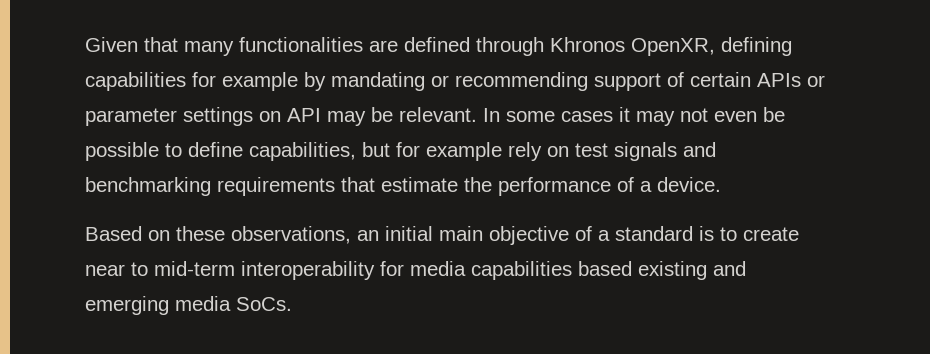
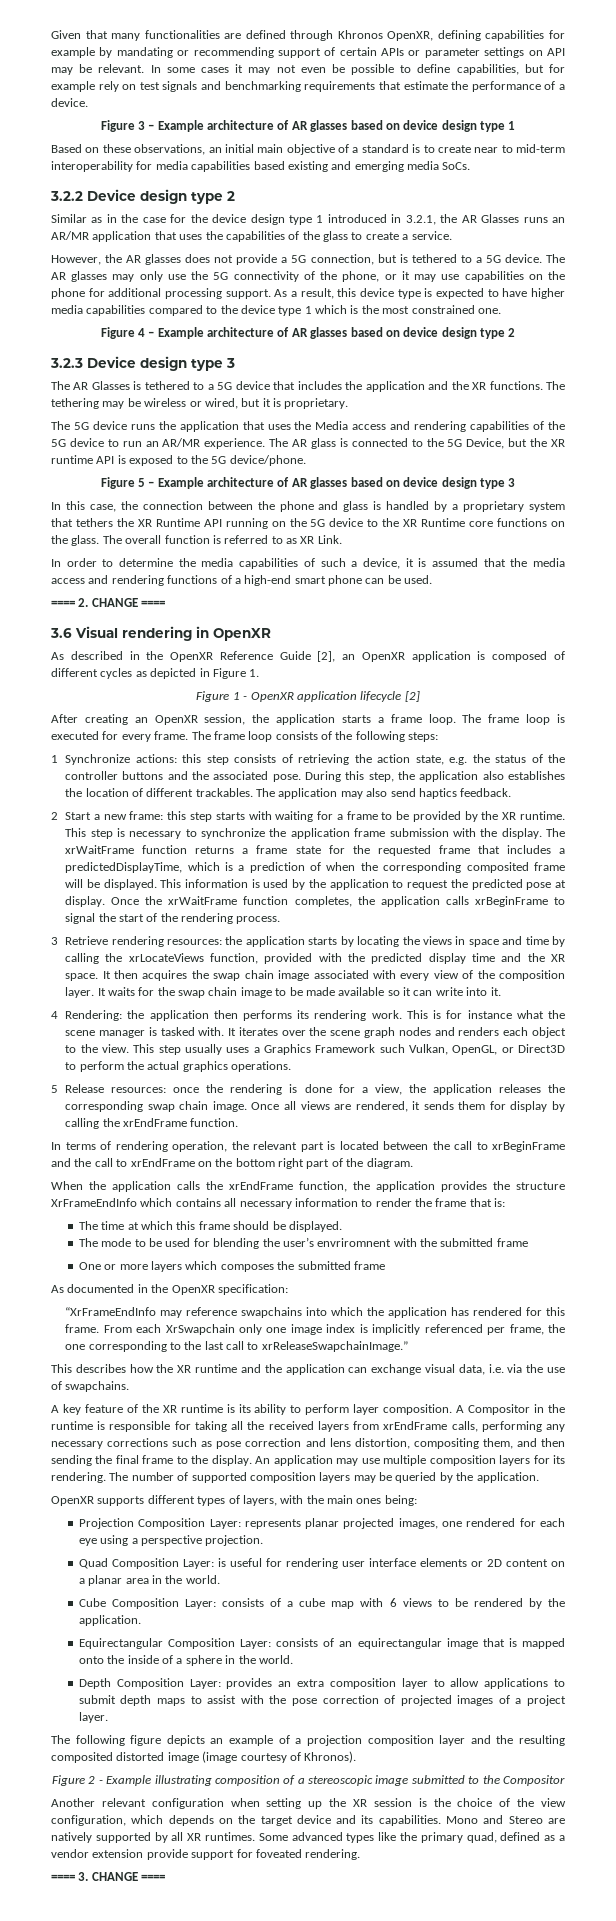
(721, 184) none -> [100,120,516,132] // Figure 3 – Example architecture of AR glasses based on device design type 1
(292, 304) none -> [50,189,235,204] [51,214,566,225] [51,231,452,242] [51,254,565,265] [51,271,566,282] [51,288,566,299] [51,305,501,316] [100,327,516,339] [50,356,235,371] [51,381,566,392] [51,398,349,409] [51,421,565,432] [51,438,566,449] [51,455,306,466] [100,477,516,489] [51,501,565,512] [51,518,565,529] [51,535,342,546] [51,558,565,569] [51,575,433,586] [51,598,166,607] [50,626,271,641] [51,651,565,662] [51,668,260,679] [196,691,420,702] [51,714,565,725] [51,731,439,742] [51,754,565,765] [65,771,566,782] [65,788,512,799] [51,811,565,822] [65,828,565,839] [65,845,566,856] [65,862,565,873] [65,879,566,890] [65,896,566,907] [65,913,281,924] [51,936,566,947] [65,953,566,964] [65,970,566,981] [65,987,501,998] [51,1010,566,1021] [65,1027,567,1038] [65,1044,565,1055] [65,1061,292,1072] [51,1084,565,1095] [65,1101,565,1112] [65,1118,239,1129] [51,1141,565,1152] [51,1158,413,1169] [51,1181,565,1192] [51,1198,506,1209] [78,1221,342,1232] [78,1237,528,1249] [78,1261,385,1272] [51,1284,288,1295] [65,1307,565,1318] [65,1324,565,1335] [65,1341,408,1352] [51,1364,565,1375] [51,1381,130,1392] [51,1404,565,1415] [51,1421,565,1432] [51,1438,565,1449] [51,1455,565,1466] [51,1472,539,1483] [51,1495,417,1506] [78,1518,565,1529] [78,1535,264,1546] [78,1558,566,1569] [78,1575,220,1586] [78,1598,565,1609] [78,1615,141,1626] [78,1638,565,1649] [78,1655,293,1666] [78,1678,565,1689] [78,1695,567,1706] [78,1712,108,1723] [51,1735,566,1746] [51,1751,357,1763] [52,1775,565,1786] [51,1798,566,1809] [51,1815,566,1826] [51,1832,566,1843] [51,1849,361,1860] [51,1872,166,1881] // 3.2.2 Device design type 2 // Similar as in the case for the device design type 1 introduced in 3.2.1, the AR Glasses runs an AR/MR application that uses the capabilities of the glass to create a service. // However, the AR glasses does not provide a 5G connection, but is tethered to a 5G device. The AR glasses may only use the 5G connectivity of the phone, or it may use capabilities on the phone for additional processing support. As a result, this device type is expected to have higher media capabilities compared to the device type 1 which is the most constrained one. // Figure 4 – Example architecture of AR glasses based on device design type 2 // 3.2.3 Device design type 3 // The AR Glasses is tethered to a 5G device that includes the application and the XR functions. The tethering may be wireless or wired, but it is proprietary. // The 5G device runs the application that uses the Media access and rendering capabilities of the 5G device to run an AR/MR experience. The AR glass is connected to the 5G Device, but the XR runtime API is exposed to the 5G device/phone. // Figure 5 – Example architecture of AR glasses based on device design type 3 // In this case, the connection between the phone and glass is handled by a proprietary system that tethers the XR Runtime API running on the 5G device to the XR Runtime core functions on the glass. The overall function is referred to as XR Link. // In order to determine the media capabilities of such a device, it is assumed that the media access and rendering functions of a high-end smart phone can be used. // ==== 2. CHANGE ==== // 3.6 Visual rendering in OpenXR // As described in the OpenXR Reference Guide [2], an OpenXR application is composed of different cycles as depicted in Figure 1. // Figure 1 - OpenXR application lifecycle [2] // After creating an OpenXR session, the application starts a frame loop. The frame loop is executed for every frame. The frame loop consists of the following steps: // 1 Synchronize actions: this step consists of retrieving the action state, e.g. the status of the controller buttons and the associated pose. During this step, the application also establishes the location of different trackables. The application may also send haptics feedback. // 2 Start a new frame: this step starts with waiting for a frame to be provided by the XR runtime. This step is necessary to synchronize the application frame submission with the display. The xrWaitFrame function returns a frame state for the requested frame that includes a predictedDisplayTime, which is a prediction of when the corresponding composited frame will be displayed. This information is used by the application to request the predicted pose at display. Once the xrWaitFrame function completes, the application calls xrBeginFrame to signal the start of the rendering process. // 3 Retrieve rendering resources: the application starts by locating the views in space and time by calling the xrLocateViews function, provided with the predicted display time and the XR space. It then acquires the swap chain image associated with every view of the composition layer. It waits for the swap chain image to be made available so it can write into it. // 4 Rendering: the application then performs its rendering work. This is for instance what the scene manager is tasked with. It iterates over the scene graph nodes and renders each object to the view. This step usually uses a Graphics Framework such Vulkan, OpenGL, or Direct3D to perform the actual graphics operations. // 5 Release resources: once the rendering is done for a view, the application releases the corresponding swap chain image. Once all views are rendered, it sends them for display by calling the xrEndFrame function. // In terms of rendering operation, the relevant part is located between the call to xrBeginFrame and the call to xrEndFrame on the bottom right part of the diagram. // When the application calls the xrEndFrame function, the application provides the structure XrFrameEndInfo which contains all necessary information to render the frame that is: // The time at which this frame should be displayed. // The mode to be used for blending the user’s envriromnent with the submitted frame // One or more layers which composes the submitted frame // As documented in the OpenXR specification: // “XrFrameEndInfo may reference swapchains into which the application has rendered for this frame. From each XrSwapchain only one image index is implicitly referenced per frame, the one corresponding to the last call to xrReleaseSwapchainImage.” // This describes how the XR runtime and the application can exchange visual data, i.e. via the use of swapchains. // A key feature of the XR runtime is its ability to perform layer composition. A Compositor in the runtime is responsible for taking all the received layers from xrEndFrame calls, performing any necessary corrections such as pose correction and lens distortion, compositing them, and then sending the final frame to the display. An application may use multiple composition layers for its rendering. The number of supported composition layers may be queried by the application. // OpenXR supports different types of layers, with the main ones being: // Projection Composition Layer: represents planar projected images, one rendered for each eye using a perspective projection. // Quad Composition Layer: is useful for rendering user interface elements or 2D content on a planar area in the world. // Cube Composition Layer: consists of a cube map with 6 views to be rendered by the application. // Equirectangular Composition Layer: consists of an equirectangular image that is mapped onto the inside of a sphere in the world. // Depth Composition Layer: provides an extra composition layer to allow applications to submit depth maps to assist with the pose correction of projected images of a project layer. // The following figure depicts an example of a projection composition layer and the resulting composited distorted image (image courtesy of Khronos). // Figure 2 - Example illustrating composition of a stereoscopic image submitted to the Compositor // Another relevant configuration when setting up the XR session is the choice of the view configuration, which depends on the target device and its capabilities. Mono and Stereo are natively supported by all XR runtimes. Some advanced types like the primary quad, defined as a vendor extension provide support for foveated rendering. // ==== 3. CHANGE ====

